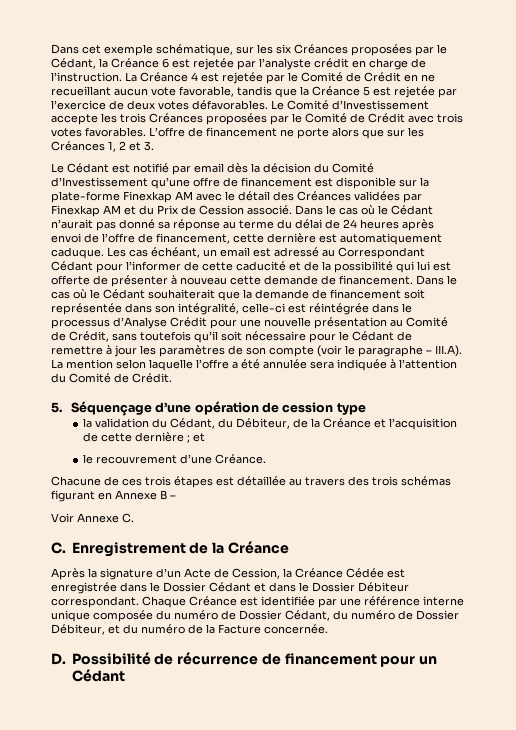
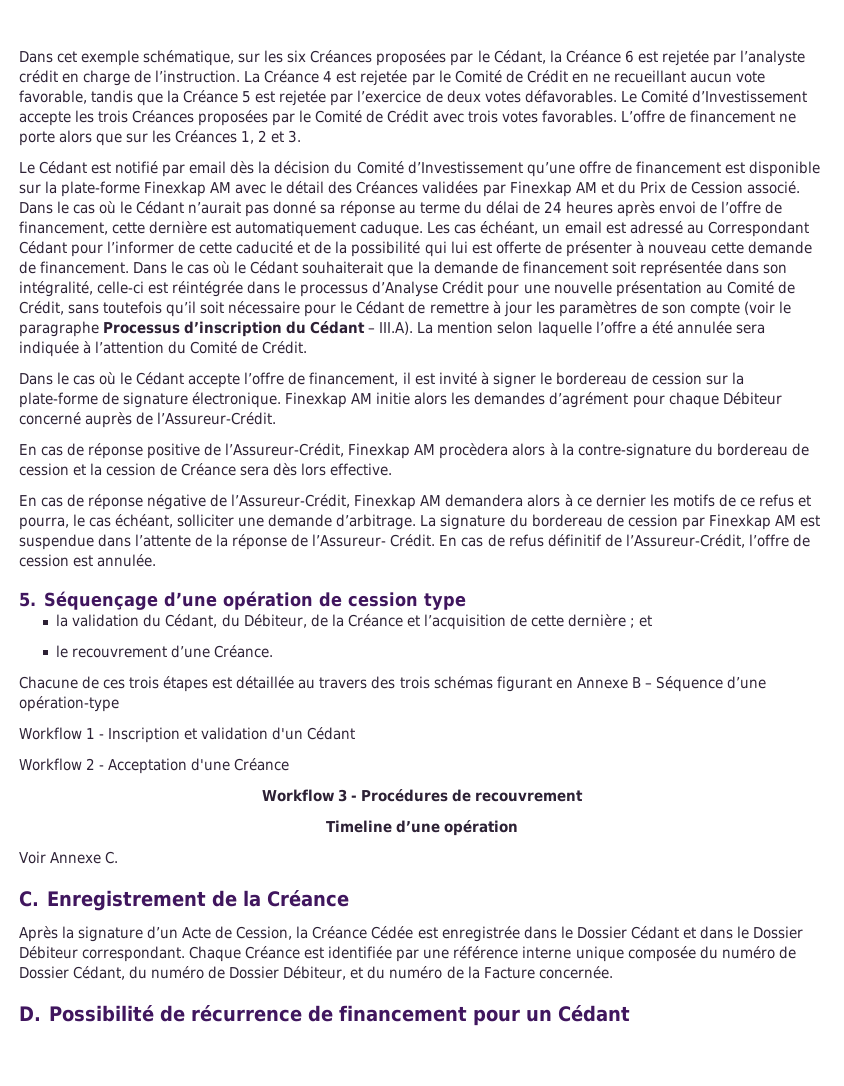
(423, 351) none -> [103,321,366,337] Processus d’inscription du Cédant
(172, 378) none -> [19,372,744,388] [19,392,782,408] [19,412,277,428] [19,443,809,459] [19,463,393,476] [19,494,811,510] [19,514,820,530] [19,534,810,550] [19,554,157,567] // Dans le cas où le Cédant accepte l’offre de financement, il est invité à signer le bordereau de cession sur la plate-forme de signature électronique. Finexkap AM initie alors les demandes d’agrément pour chaque Débiteur concerné auprès de l’Assureur-Crédit. // En cas de réponse positive de l’Assureur-Crédit, Finexkap AM procèdera alors à la contre-signature du bordereau de cession et la cession de Créance sera dès lors effective. // En cas de réponse négative de l’Assureur-Crédit, Finexkap AM demandera alors à ce dernier les motifs de ce refus et pourra, le cas échéant, solliciter une demande d’arbitrage. La signature du bordereau de cession par Finexkap AM est suspendue dans l’attente de la réponse de l’Assureur- Crédit. En cas de refus définitif de l’Assureur-Crédit, l’offre de cession est annulée.
(176, 497) none -> [655,676,766,692] [19,696,119,712] [19,727,356,743] [19,758,290,774] [261,789,584,802] [325,820,519,836] Séquence d’une opération-type // Workflow 1 - Inscription et validation d'un Cédant // Workflow 2 - Acceptation d'une Créance // Workflow 3 - Procédures de recouvrement // Timeline d’une opération

